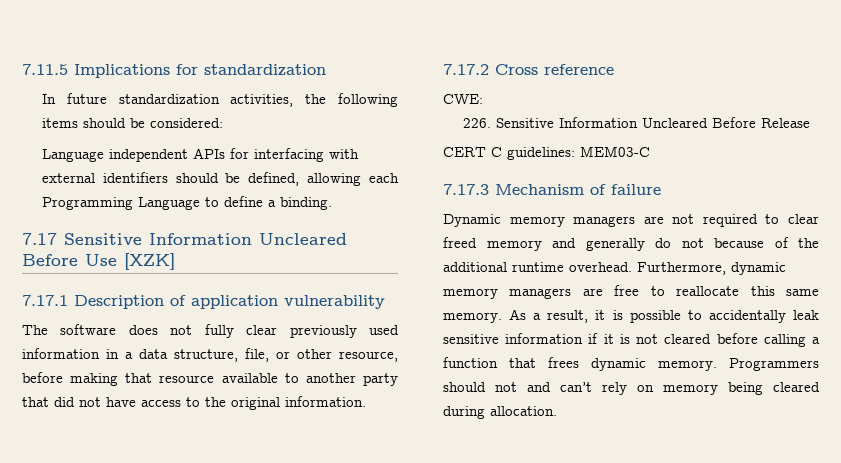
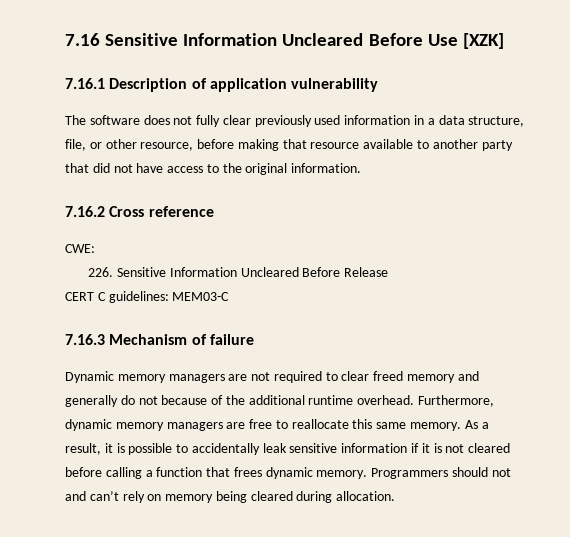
[22,64,326,78] [41,93,398,107] [41,118,223,128] [41,148,359,162] [41,172,399,186] [41,196,332,210] [22,233,57,245] 7.11.5 Implications for standardization // In future standardization activities, the following items should be considered: // Language independent APIs for interfacing with external identifiers should be defined, allowing each Programming Language to define a binding. // 7.17 -> [65,33,100,46] 7.16
[22,295,68,306] 7.17.1 -> [65,78,105,89] 7.16.1
[443,64,489,75] 7.17.2 -> [65,206,105,217] 7.16.2
[443,184,489,195] 7.17.3 -> [65,334,105,345] 7.16.3

